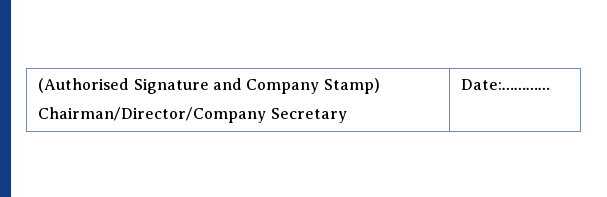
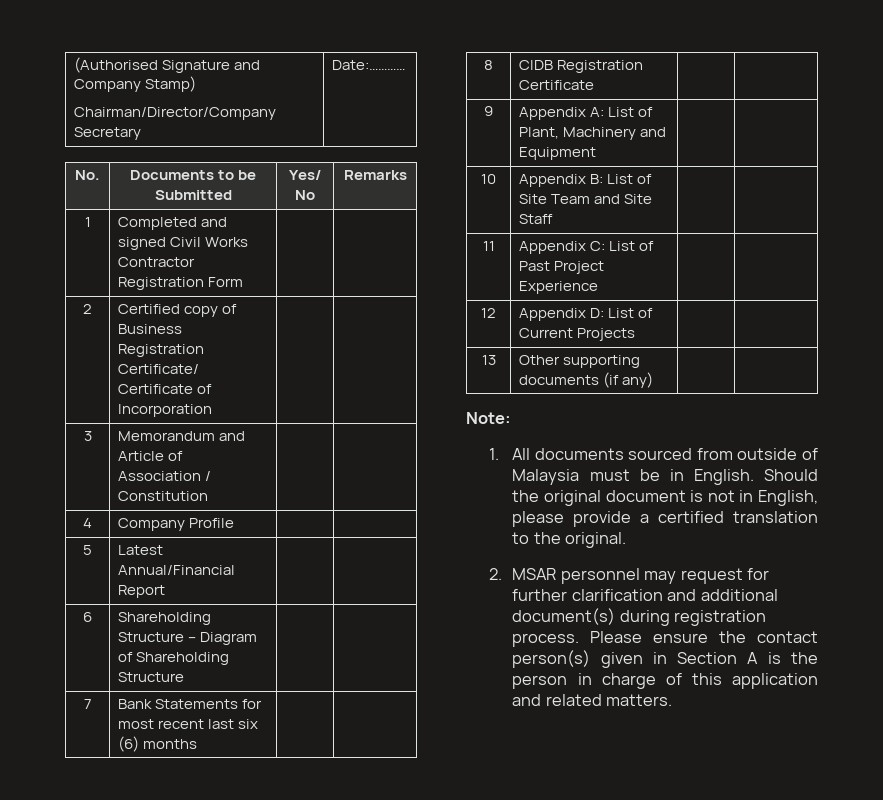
(551, 84) none -> [75,170,100,180] [129,170,257,180] [154,190,232,200] [288,170,322,180] [295,190,315,200] [343,170,407,180] [84,217,91,227] [118,217,228,230] [118,237,249,250] [118,257,196,267] [118,277,244,290] [83,304,92,314] [118,304,238,317] [118,324,183,334] [118,344,205,357] [118,364,200,374] [118,384,213,394] [118,404,213,417] [83,431,92,441] [118,431,246,441] [118,451,184,461] [118,471,212,481] [118,491,209,501] [83,518,92,528] [118,518,235,531] [83,545,92,555] [118,545,164,555] [118,565,236,575] [118,585,166,598] [83,612,92,622] [118,612,212,625] [118,632,258,645] [118,652,230,665] [118,672,185,682] [83,699,92,709] [118,699,263,709] [118,719,259,729] [118,736,198,752] [484,60,493,70] [519,60,644,73] [519,80,595,90] [484,106,493,117] [519,107,654,120] [519,127,667,140] [519,147,597,160] [481,174,496,184] [519,174,653,187] [519,194,653,204] [519,214,554,224] [482,241,495,251] [519,241,655,254] [519,261,605,274] [519,281,599,294] [481,308,496,318] [519,308,654,321] [519,328,636,341] [481,355,496,365] [519,355,641,368] [519,372,654,388] [466,412,511,424] [489,448,818,460] [512,469,818,485] [512,490,818,506] [512,511,818,527] [512,532,627,548] [489,568,770,584] [512,589,778,601] [512,608,767,626] [512,631,818,647] [512,650,818,668] [512,673,818,689] [512,694,673,706] // No. | Documents to be Submitted | Yes/ No | Remarks // 1 | Completed and signed Civil Works Contractor Registration Form | | // 2 | Certified copy of Business Registration Certificate/ Certificate of Incorporation | | // 3 | Memorandum and Article of Association / Constitution | | // 4 | Company Profile | | // 5 | Latest Annual/Financial Report | | // 6 | Shareholding Structure – Diagram of Shareholding Structure | | // 7 | Bank Statements for most recent last six (6) months | | // 8 | CIDB Registration Certificate | | // 9 | Appendix A: List of Plant, Machinery and Equipment | | // 10 | Appendix B: List of Site Team and Site Staff | | // 11 | Appendix C: List of Past Project Experience | | // 12 | Appendix D: List of Current Projects | | // 13 | Other supporting documents (if any) | | // Note: // 1. All documents sourced from outside of Malaysia must be in English. Should the original document is not in English, please provide a certified translation to the original. // 2. MSAR personnel may request for further clarification and additional document(s) during registration process. Please ensure the contact person(s) given in Section A is the person in charge of this application and related matters.

